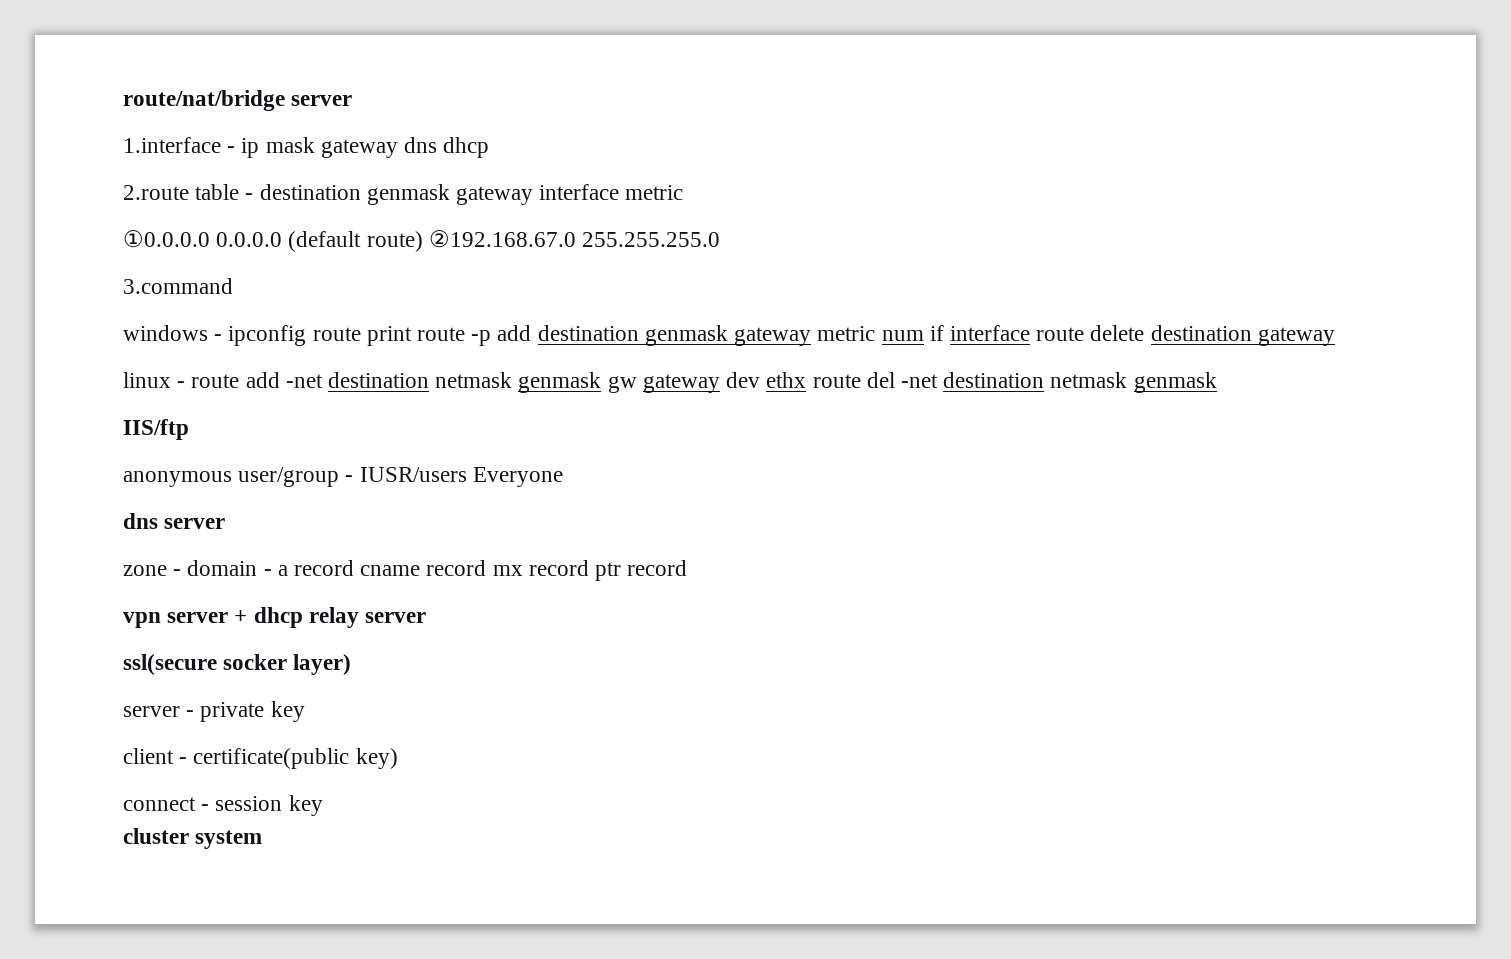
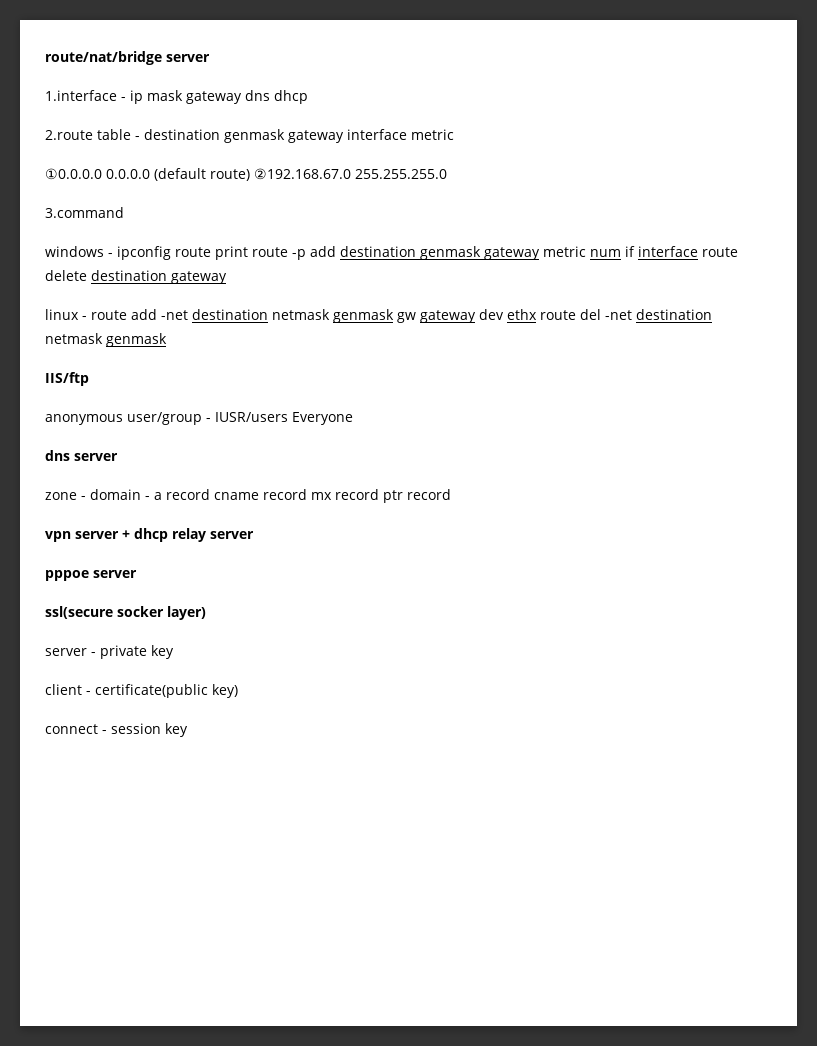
(427, 617) none -> [45,570,137,581] // pppoe server
[123,828,263,849] // cluster system -> (188, 730) none

